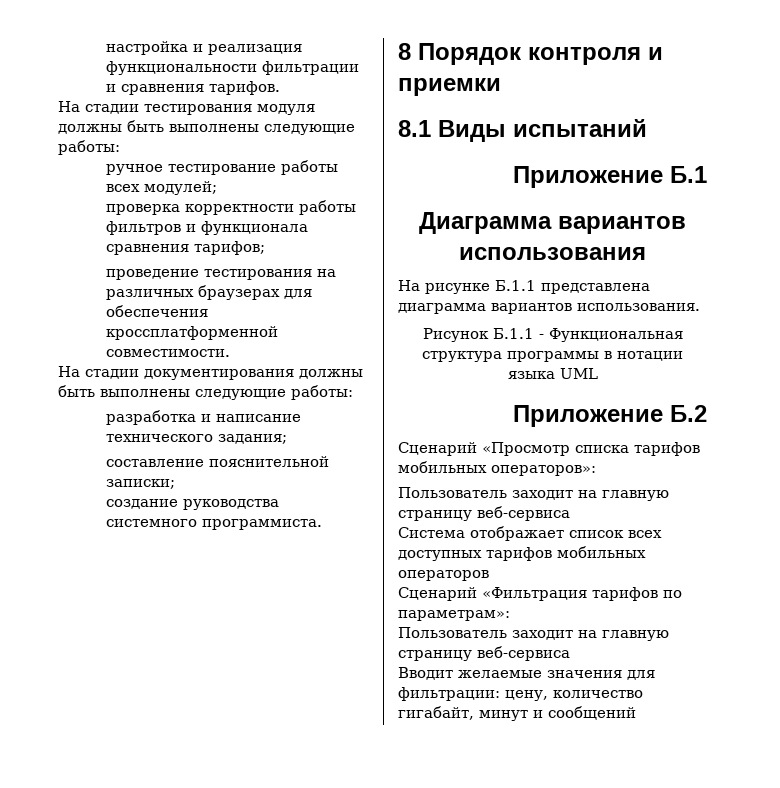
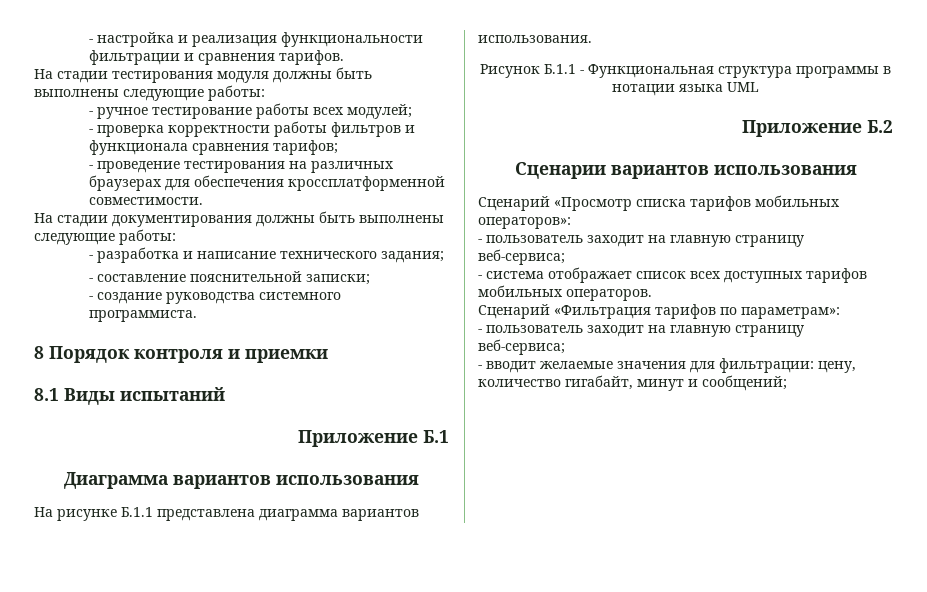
(105, 48) none -> [88,39,93,43] -
(120, 147) none -> [88,111,93,115] -
(217, 188) none -> [88,129,93,133] -
(265, 248) none -> [88,165,93,169] -
(353, 392) none -> [88,255,93,259] -
(287, 439) none -> [88,278,93,282] -
(175, 484) none -> [88,296,93,300] -
(707, 413) none -> [514,162,857,179] // Сценарии вариантов использования
[398,487,669,501] [398,506,570,521] [398,527,465,538] Пользователь заходит на главную страницу веб-сервиса // Система -> [478,235,804,247] [478,249,565,265] [478,271,544,279] - пользователь заходит на главную страницу веб-сервиса; // - система
[398,570,489,581] операторов -> [566,289,652,301] операторов.
[398,627,669,641] [398,646,570,661] [398,667,453,680] Пользователь заходит на главную страницу веб-сервиса // Вводит -> [478,325,804,337] [478,339,565,355] [478,361,536,373] - пользователь заходит на главную страницу веб-сервиса; // - вводит
[548,706,636,720] сообщений -> [702,375,787,391] сообщений;

